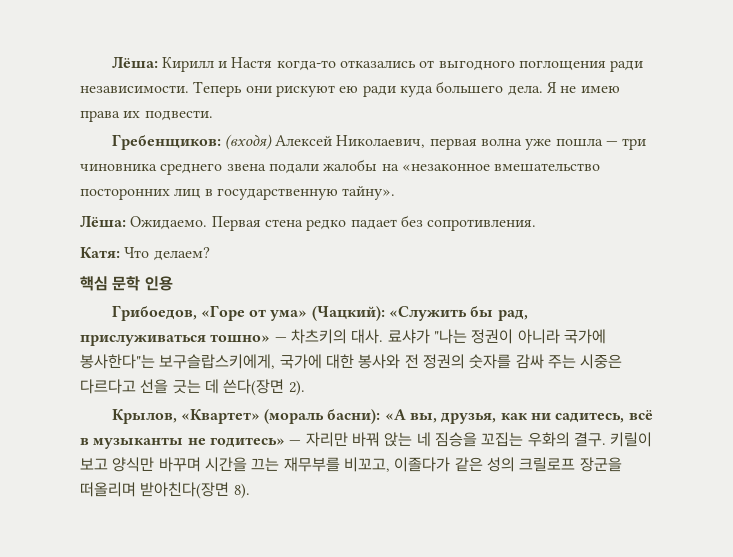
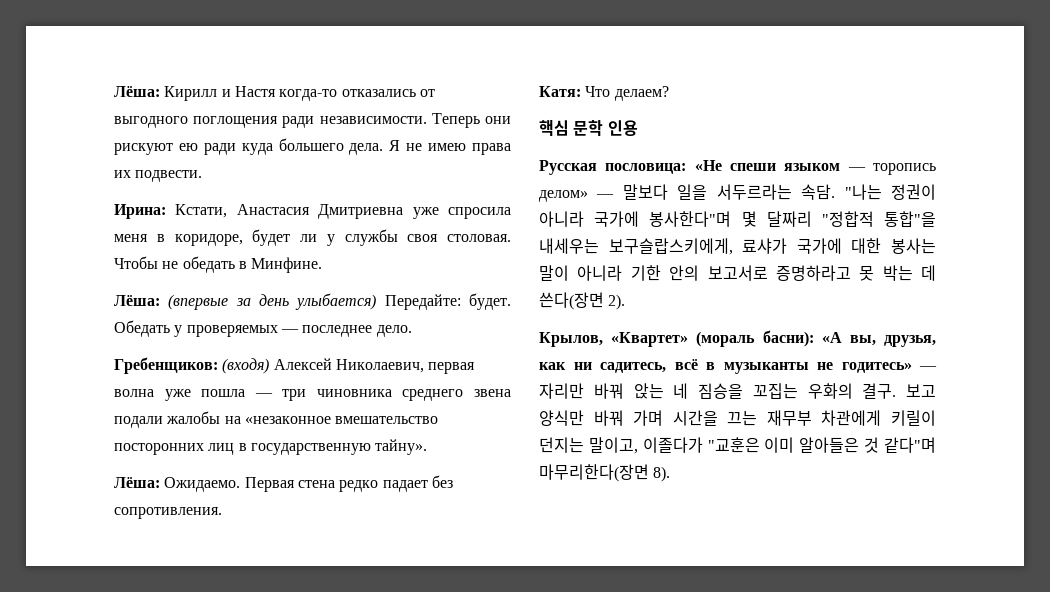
(213, 115) none -> [114,204,512,219] [114,229,511,246] [114,256,323,273] [114,293,511,310] [114,320,412,337] // Ирина: Кстати, Анастасия Дмитриевна уже спросила меня в коридоре, будет ли у службы своя столовая. Чтобы не обедать в Минфине. // Лёша: (впервые за день улыбается) Передайте: будет. Обедать у проверяемых — последнее дело.
[111,305,528,321] [80,329,606,346] [80,354,623,369] [80,379,201,394] Грибоедов, «Горе от ума» (Чацкий): «Служить бы рад, прислуживаться тошно» — 차츠키의 대사. 료샤가 "나는 정권이 아니라 국가에 봉사한다"는 보구슬랍스키에게, 국가에 대한 봉사와 전 정권의 숫자를 감싸 주는 시중은 다르다고 선을 긋는 -> [539,160,936,175] [539,184,936,202] [539,211,936,227] [539,238,936,255] [539,265,913,281] Русская пословица: «Не спеши языком — торопись делом» — 말보다 일을 서두르라는 속담. "나는 정권이 아니라 국가에 봉사한다"며 몇 달짜리 "정합적 통합"을 내세우는 보구슬랍스키에게, 료샤가 국가에 대한 봉사는 말이 아니라 기한 안의 보고서로 증명하라고 못 박는
[610,432,653,447] 키릴이 -> (897, 391) none
[158,457,622,472] [80,482,230,499] 바꾸며 시간을 끄는 재무부를 비꼬고, 이졸다가 같은 성의 크릴로프 장군을 떠올리며 받아친다(장면 -> [593,410,936,426] [539,437,936,454] [539,464,649,482] 바꿔 가며 시간을 끄는 재무부 차관에게 키릴이 던지는 말이고, 이졸다가 "교훈은 이미 알아들은 것 같다"며 마무리한다(장면

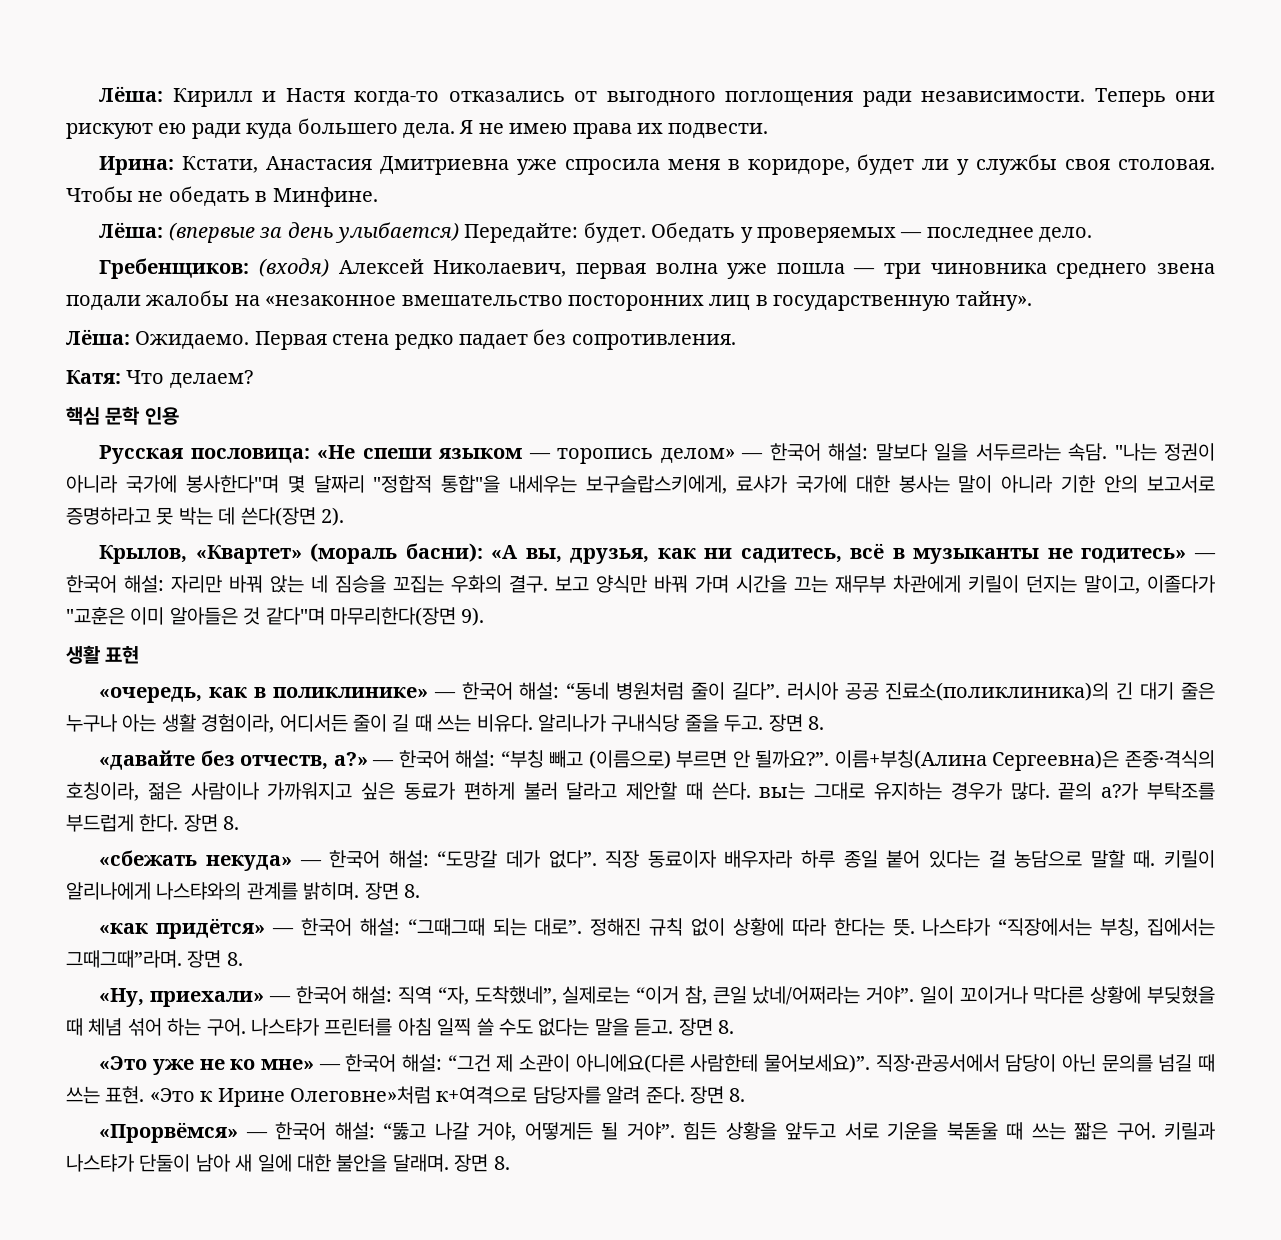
(615, 196) none -> [769,443,869,461] 한국어 해설:
(937, 368) none -> [66,575,164,593] 한국어 해설:
[653,466,671,482] 8). -> [461,607,485,626] [66,645,140,664] [99,682,1215,703] [66,714,824,733] [99,750,1216,771] [66,782,1215,801] [66,814,240,832] [99,850,1215,871] [66,882,420,900] [99,918,1215,939] [66,950,243,968] [99,986,1216,1007] [66,1018,734,1036] [99,1054,1216,1075] [66,1086,746,1107] [99,1122,1216,1143] [66,1154,510,1172] 9). // 생활 표현 // «очередь, как в поликлинике» — 한국어 해설: “동네 병원처럼 줄이 길다”. 러시아 공공 진료소(поликлиника)의 긴 대기 줄은 누구나 아는 생활 경험이라, 어디서든 줄이 길 때 쓰는 비유다. 알리나가 구내식당 줄을 두고. 장면 8. // «давайте без отчеств, а?» — 한국어 해설: “부칭 빼고 (이름으로) 부르면 안 될까요?”. 이름+부칭(Алина Сергеевна)은 존중·격식의 호칭이라, 젊은 사람이나 가까워지고 싶은 동료가 편하게 불러 달라고 제안할 때 쓴다. вы는 그대로 유지하는 경우가 많다. 끝의 а?가 부탁조를 부드럽게 한다. 장면 8. // «сбежать некуда» — 한국어 해설: “도망갈 데가 없다”. 직장 동료이자 배우자라 하루 종일 붙어 있다는 걸 농담으로 말할 때. 키릴이 알리나에게 나스탸와의 관계를 밝히며. 장면 8. // «как придётся» — 한국어 해설: “그때그때 되는 대로”. 정해진 규칙 없이 상황에 따라 한다는 뜻. 나스탸가 “직장에서는 부칭, 집에서는 그때그때”라며. 장면 8. // «Ну, приехали» — 한국어 해설: 직역 “자, 도착했네”, 실제로는 “이거 참, 큰일 났네/어쩌라는 거야”. 일이 꼬이거나 막다른 상황에 부딪혔을 때 체념 섞어 하는 구어. 나스탸가 프린터를 아침 일찍 쓸 수도 없다는 말을 듣고. 장면 8. // «Это уже не ко мне» — 한국어 해설: “그건 제 소관이 아니에요(다른 사람한테 물어보세요)”. 직장·관공서에서 담당이 아닌 문의를 넘길 때 쓰는 표현. «Это к Ирине Олеговне»처럼 к+여격으로 담당자를 알려 준다. 장면 8. // «Прорвёмся» — 한국어 해설: “뚫고 나갈 거야, 어떻게든 될 거야”. 힘든 상황을 앞두고 서로 기운을 북돋울 때 쓰는 짧은 구어. 키릴과 나스탸가 단둘이 남아 새 일에 대한 불안을 달래며. 장면 8.

